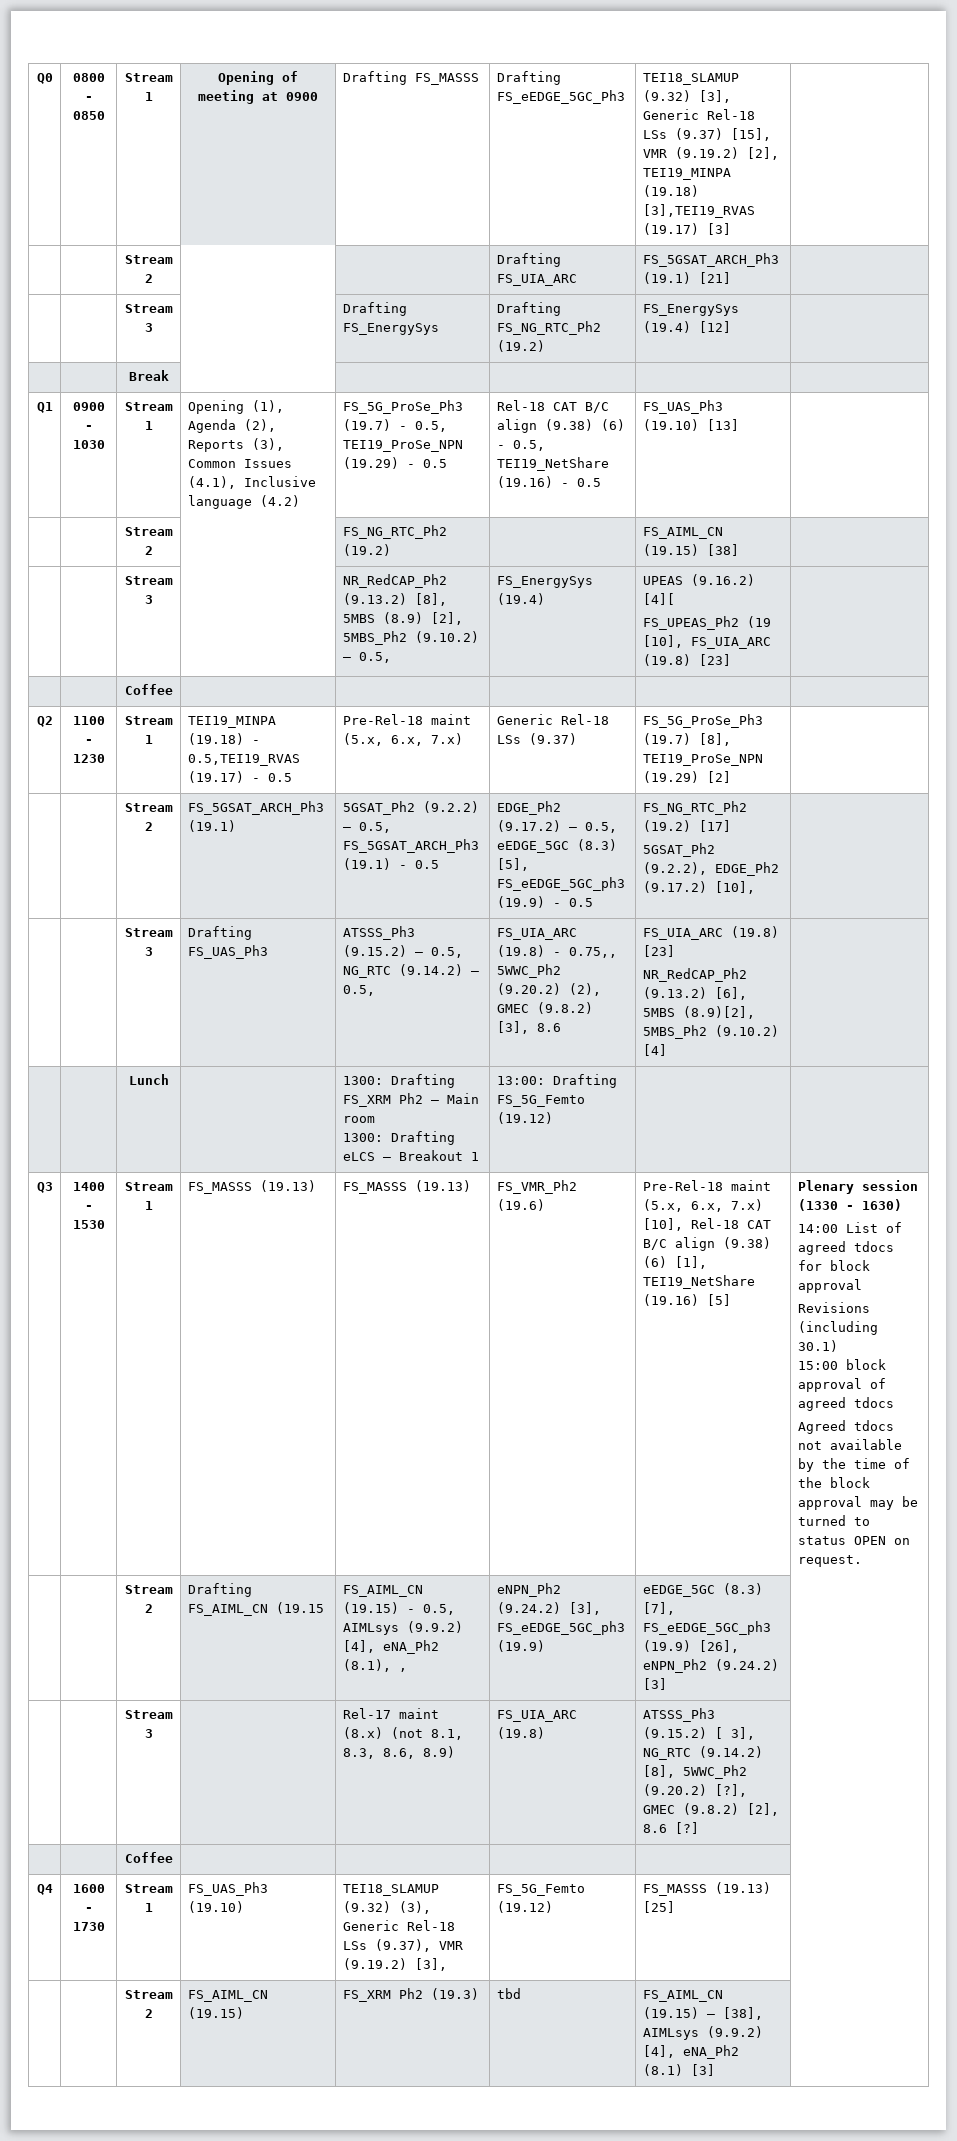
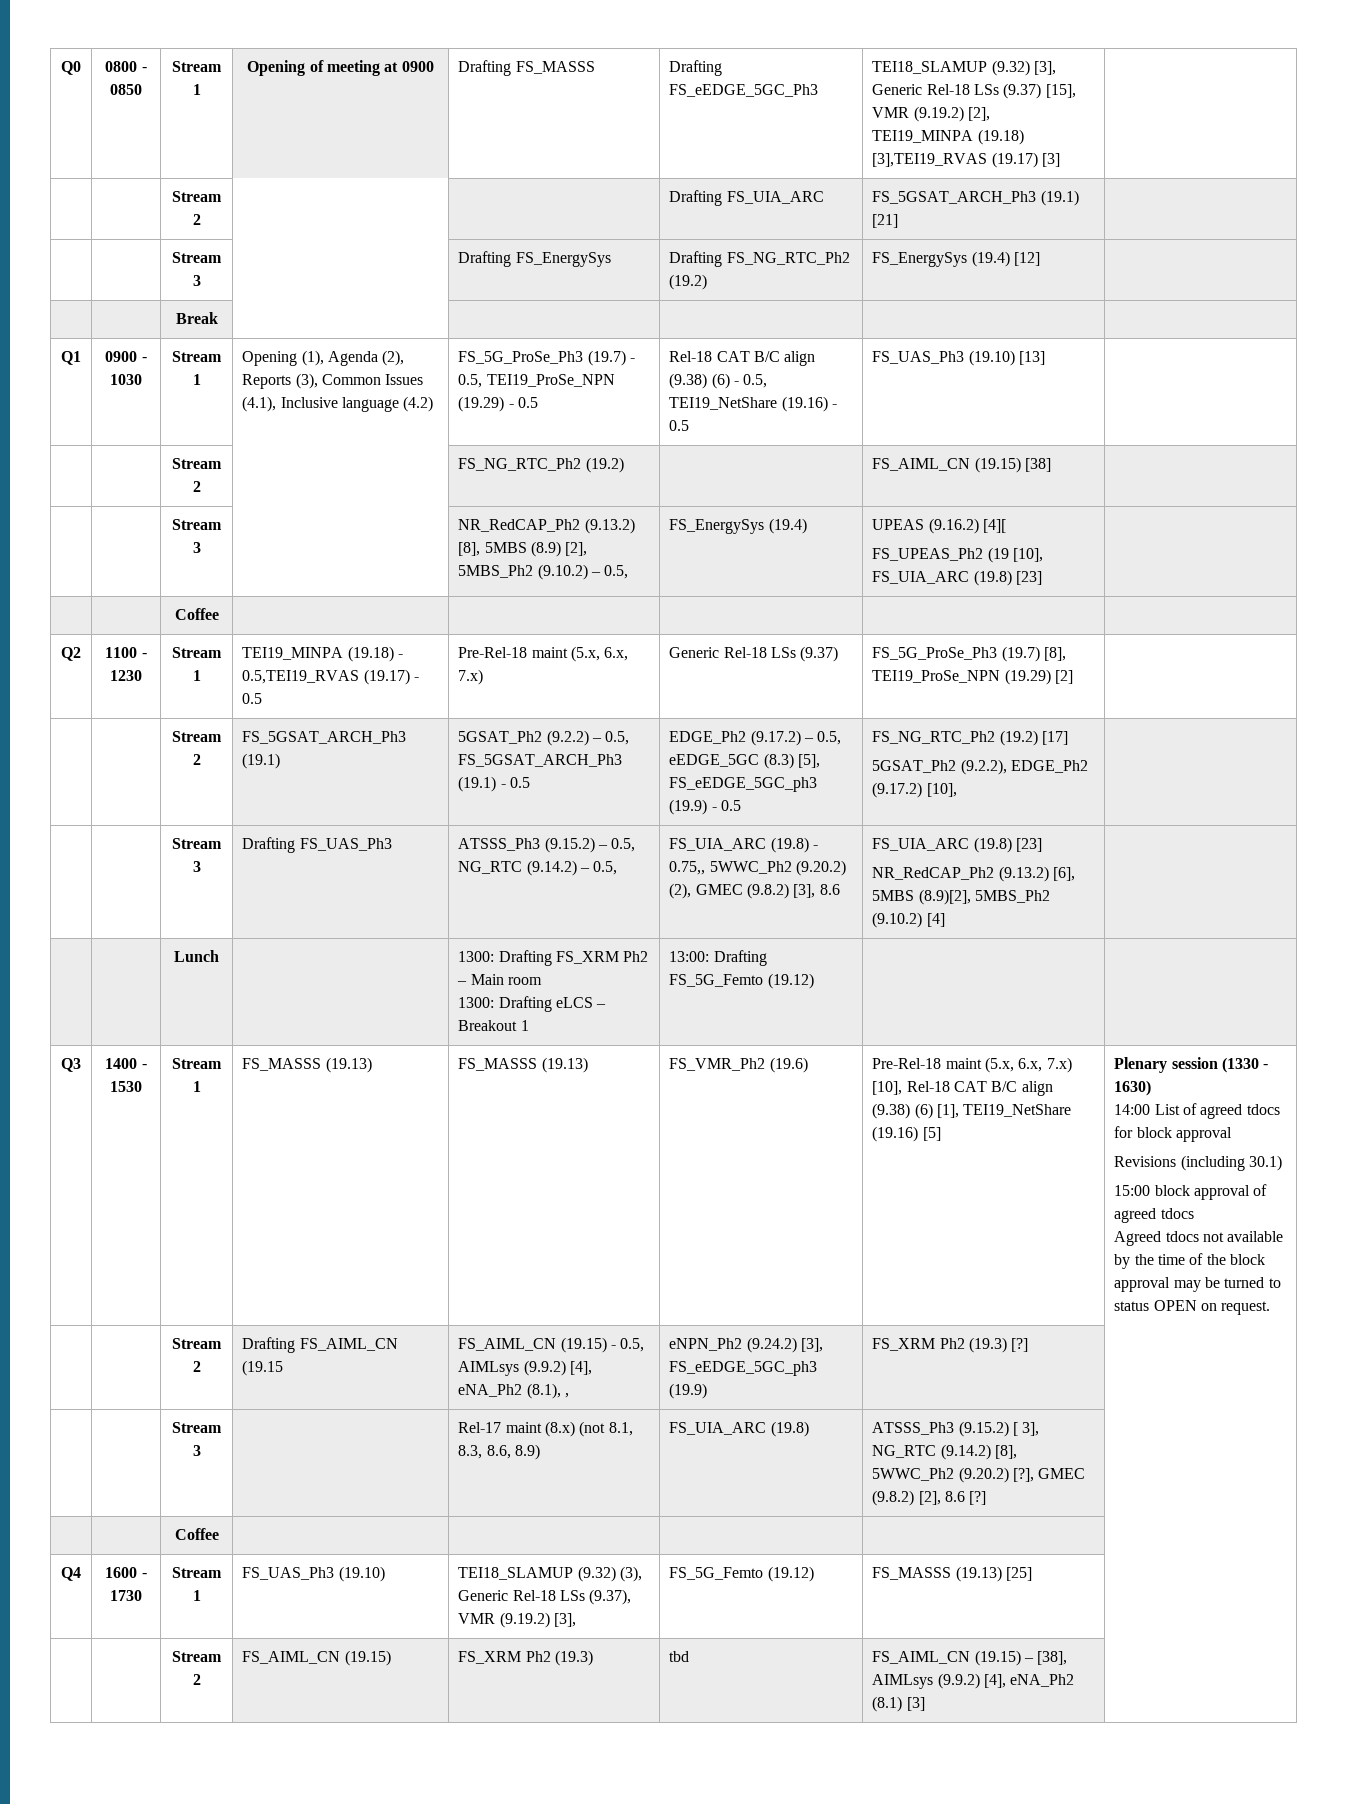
[642,1583,763,1597] [642,1602,675,1615] [642,1621,771,1635] [642,1640,739,1653] [642,1659,779,1673] [642,1678,667,1690] eEDGE_5GC (8.3) [7], FS_eEDGE_5GC_ph3 (19.9) [26], eNPN_Ph2 (9.24.2) [3] -> [872,1337,1029,1353] FS_XRM Ph2 (19.3) [?]

